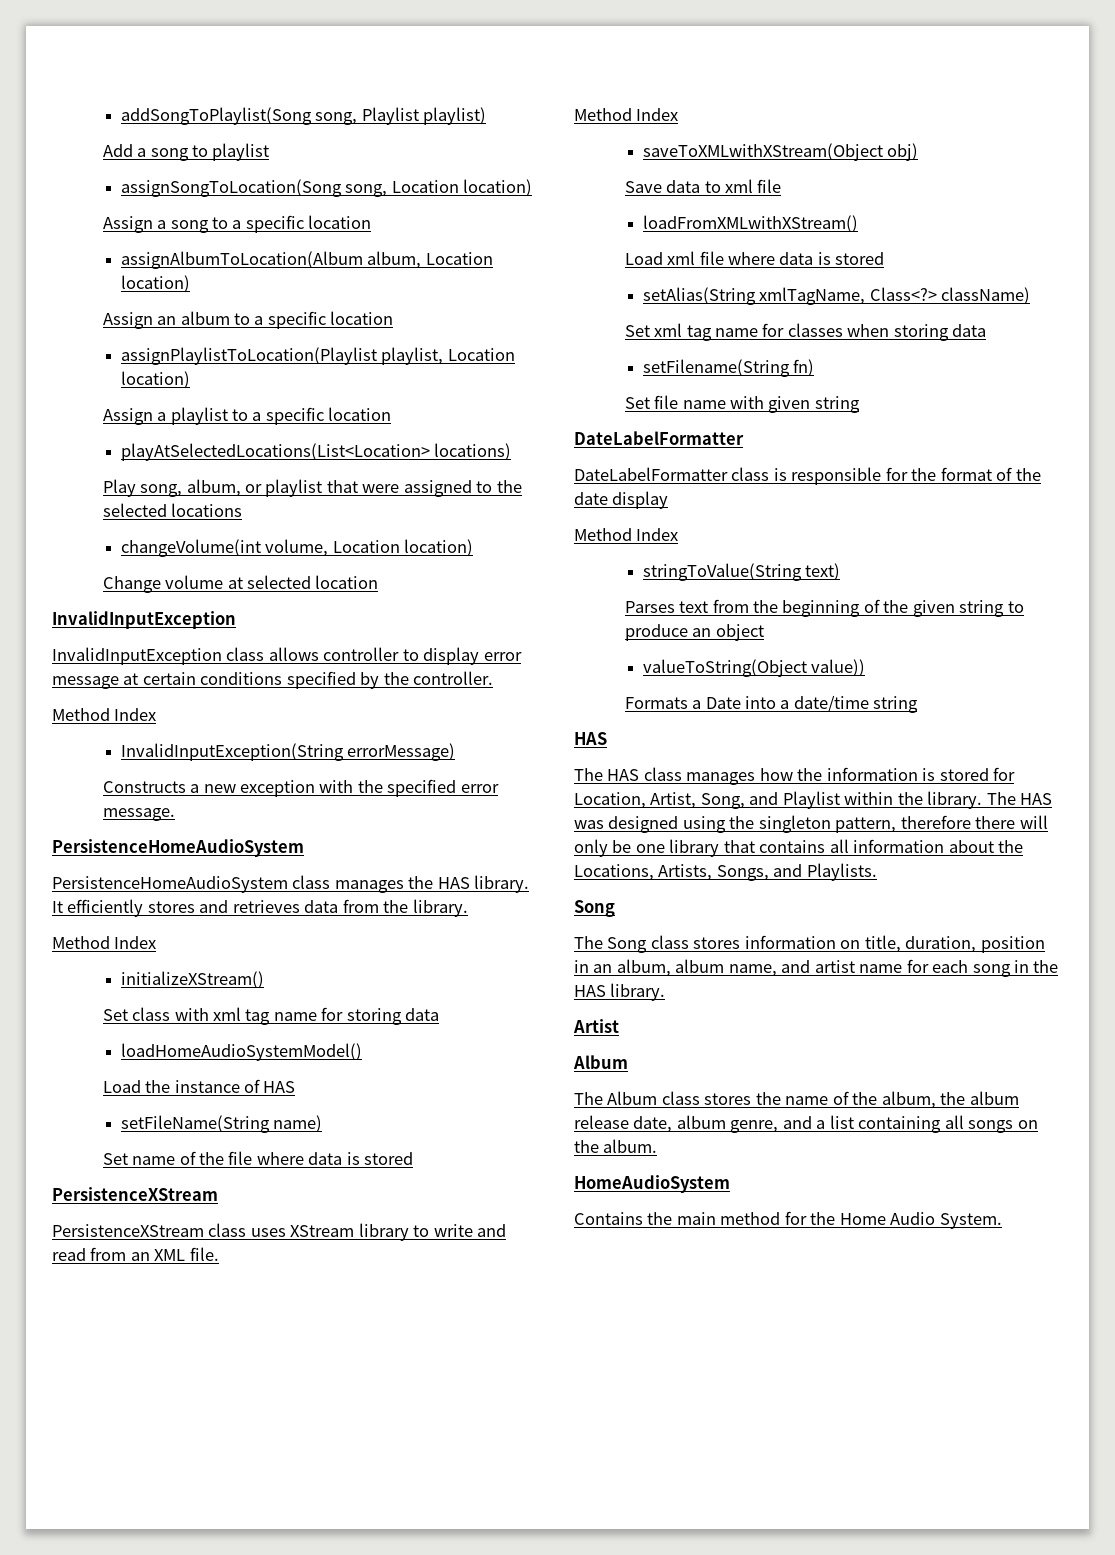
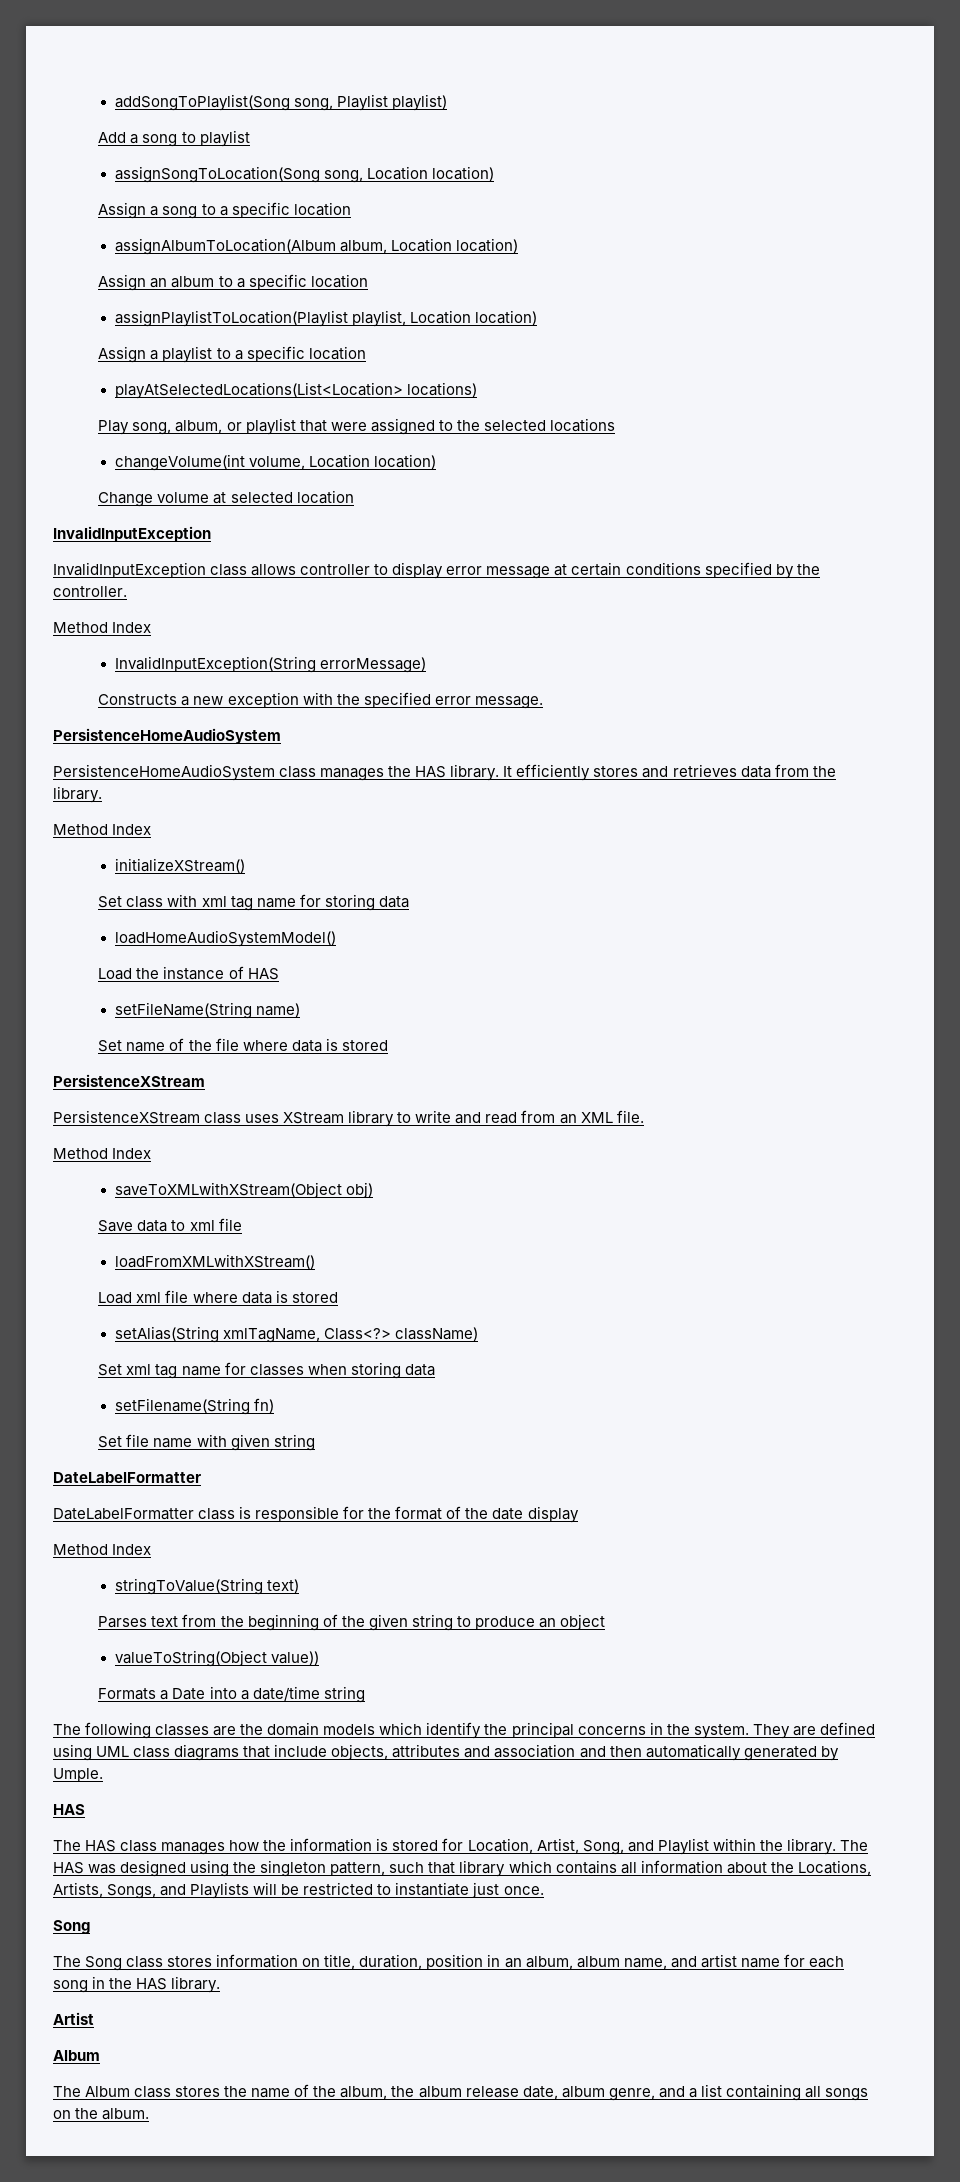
(919, 704) none -> [53,1722,875,1739] [53,1744,839,1761] [53,1768,103,1782] // The following classes are the domain models which identify the principal concerns in the system. They are defined using UML class diagrams that include objects, attributes and association and then automatically generated by Umple.
[900,815,1048,829] [574,839,755,857] therefore there will only be one library that -> [389,1860,552,1877] such that library which
[806,863,877,881] Playlists. -> [190,1882,544,1899] Playlists will be restricted to instantiate just once.
[574,1175,730,1193] [574,1211,1002,1229] // HomeAudioSystem // Contains the main method for the Home Audio System. -> (150, 2114) none

